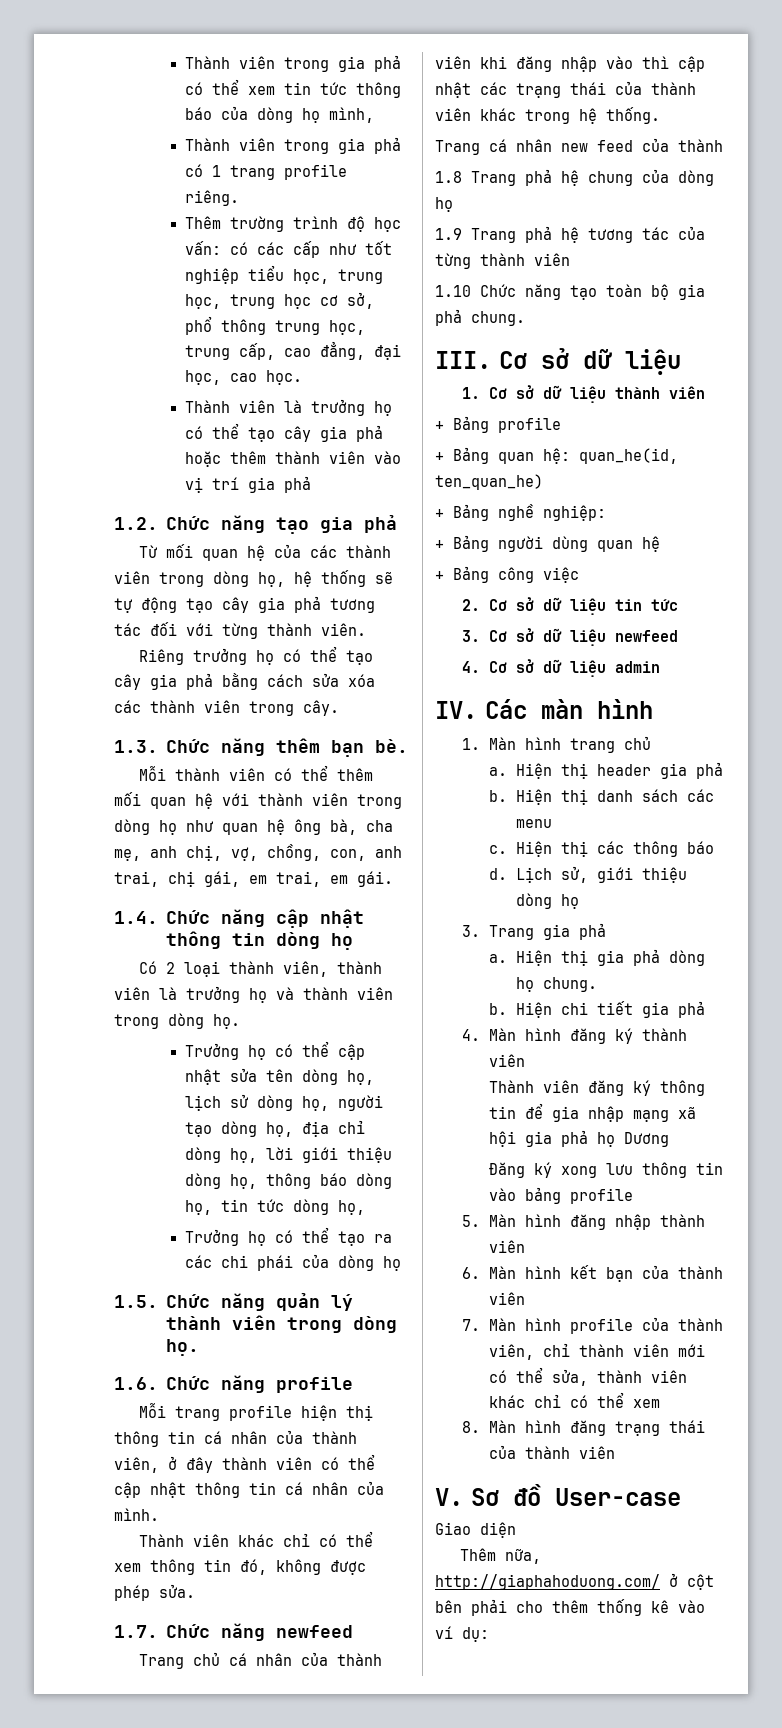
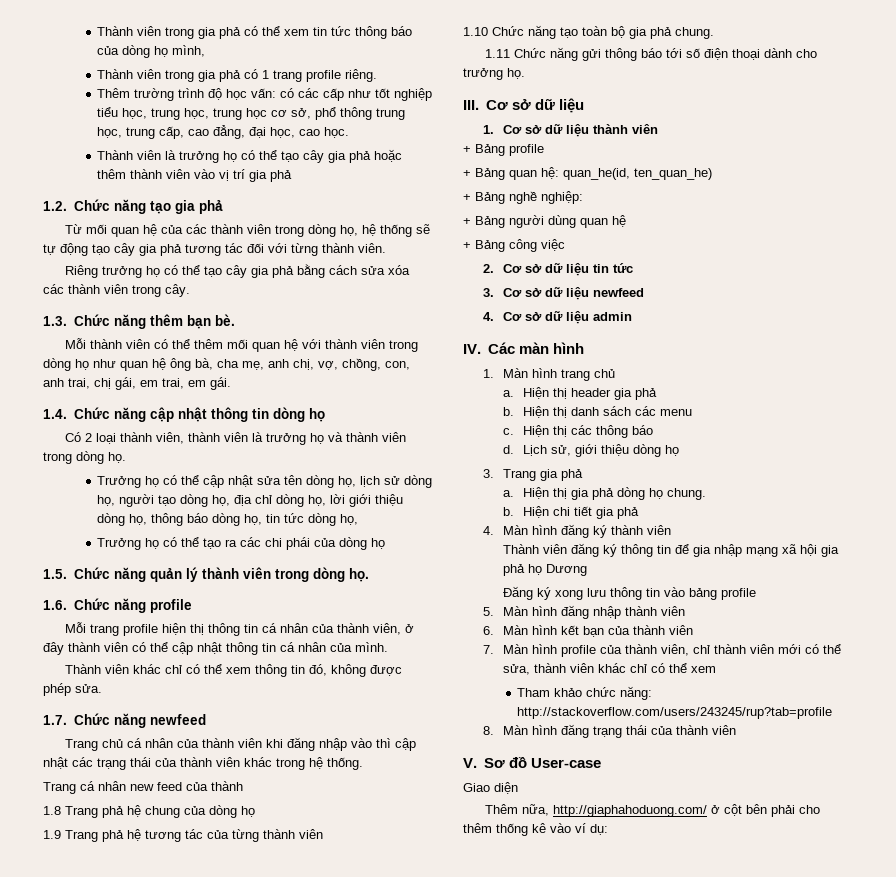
(525, 318) none -> [485,47,818,61] [463,68,525,80] // 1.11 Chức năng gửi thông báo tới số điện thoại dành cho trưởng họ.
(661, 1403) none -> [517,686,653,700] [517,707,833,719] // Tham khảo chức năng: http://stackoverflow.com/users/243245/rup?tab=profile

